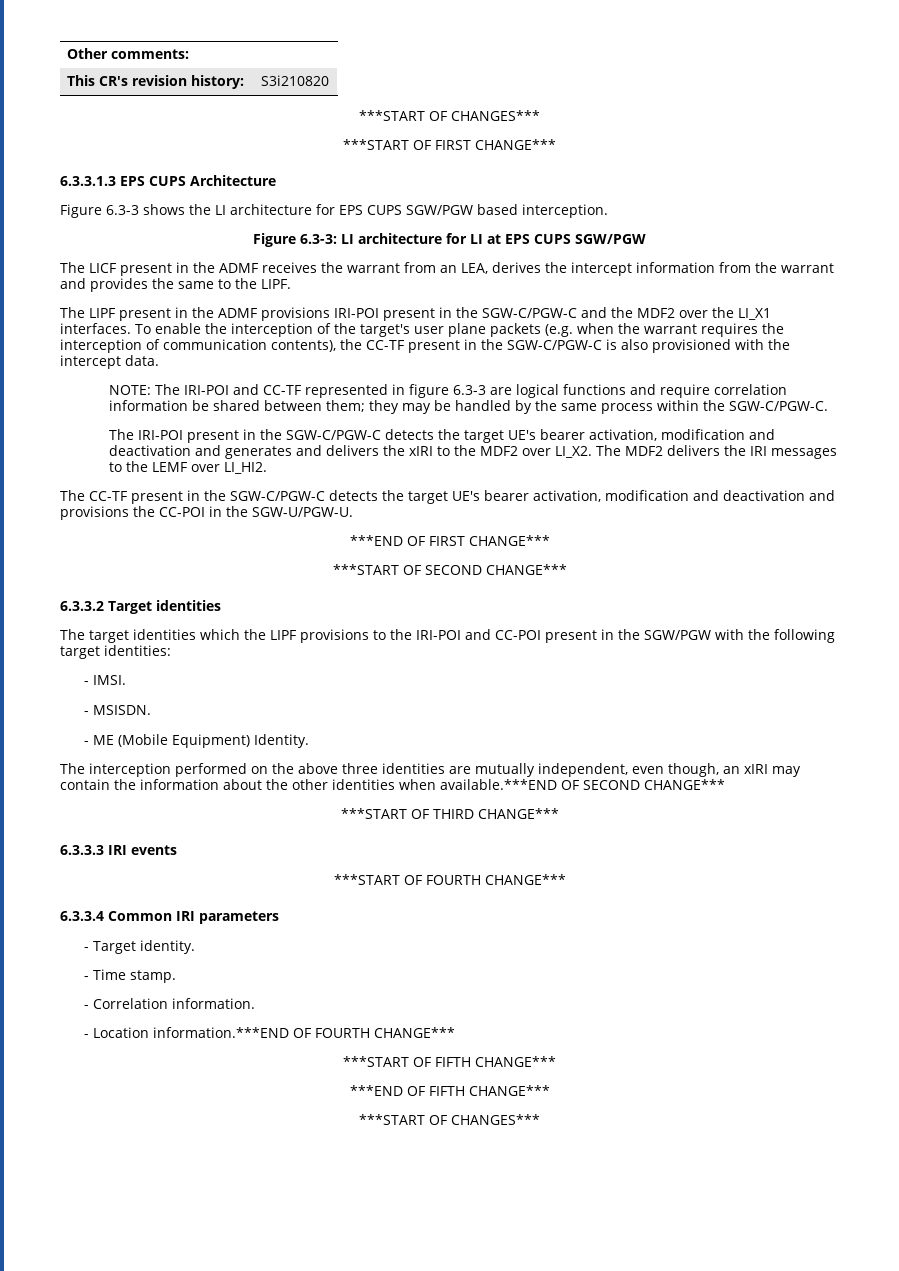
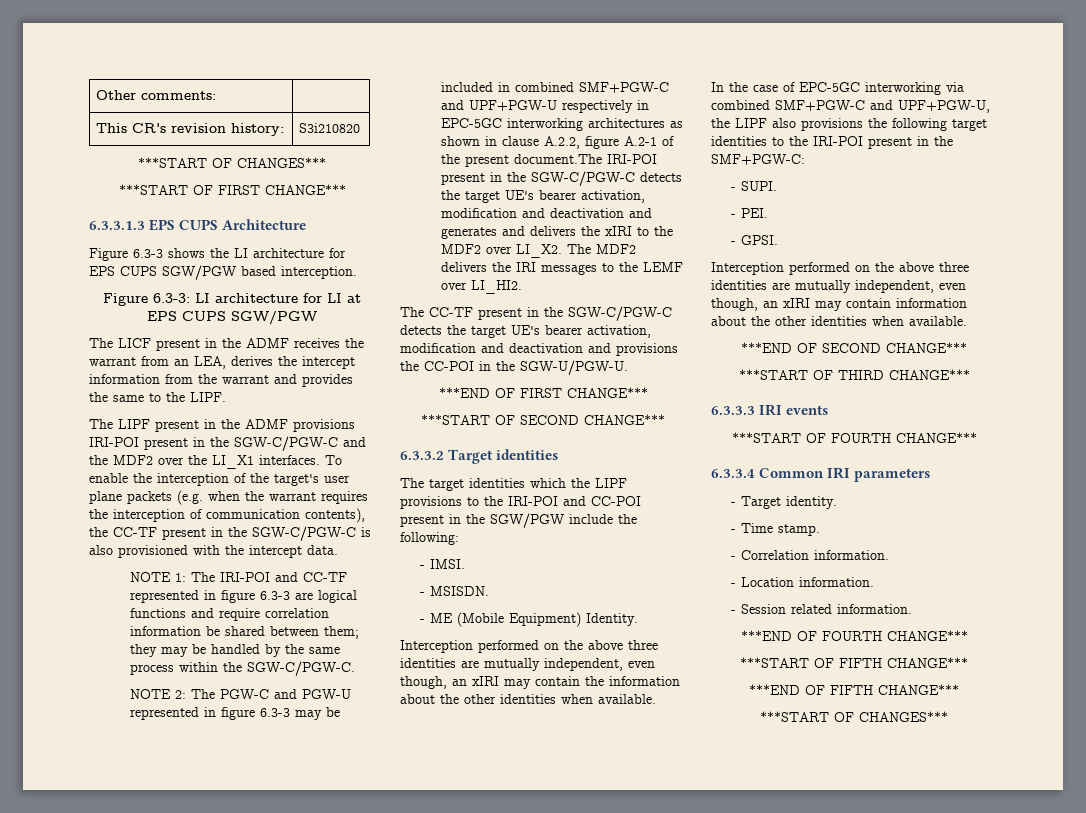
[108,385,151,395] NOTE: -> [129,572,186,582] NOTE 1:
[108,429,134,440] The -> [129,689,351,699] [129,707,340,720] [440,82,669,93] [440,100,649,113] [440,118,683,131] [440,136,674,149] [440,154,602,167] NOTE 2: The PGW-C and PGW-U represented in figure 6.3-3 may be included in combined SMF+PGW-C and UPF+PGW-U respectively in EPC-5GC interworking architectures as shown in clause A.2.2, figure A.2-1 of the present document.The
[715,629,835,643] [60,645,171,659] with the following target identities: -> [569,514,637,524] [400,532,459,545] include the following:
[60,763,171,777] The interception -> [400,640,473,653] Interception
[440,779,557,790] available.***END -> [598,694,656,704] [711,82,964,95] [711,100,990,113] [711,118,987,131] [711,136,953,149] [711,154,805,165] [731,181,778,191] [731,208,769,218] [731,235,779,245] [711,262,969,275] [711,280,966,293] [711,298,967,311] [711,316,967,326] [741,342,792,353] available. // In the case of EPC-5GC interworking via combined SMF+PGW-C and UPF+PGW-U, the LIPF also provisions the following target identities to the IRI-POI present in the SMF+PGW-C: // - SUPI. // - PEI. // - GPSI. // Interception performed on the above three identities are mutually independent, even though, an xIRI may contain information about the other identities when available. // ***END
[153,1027,290,1038] information.***END -> [799,577,875,587] [731,604,913,614] [740,630,792,641] information. // - Session related information. // ***END

